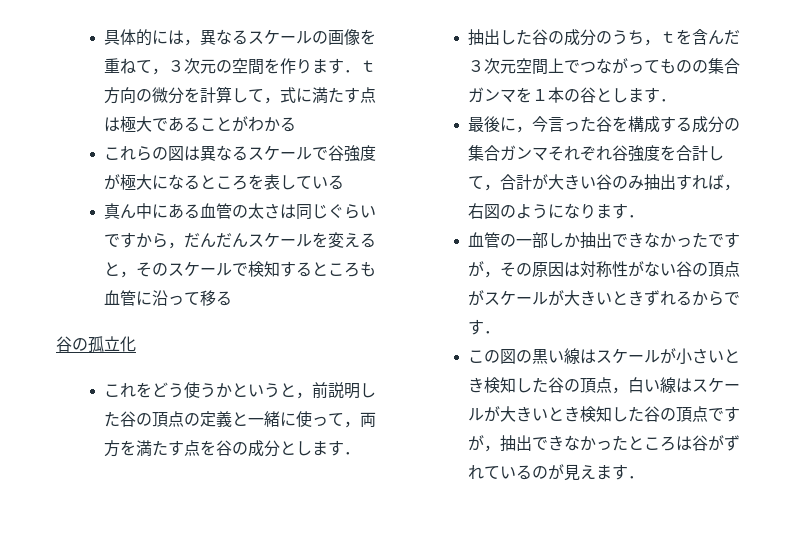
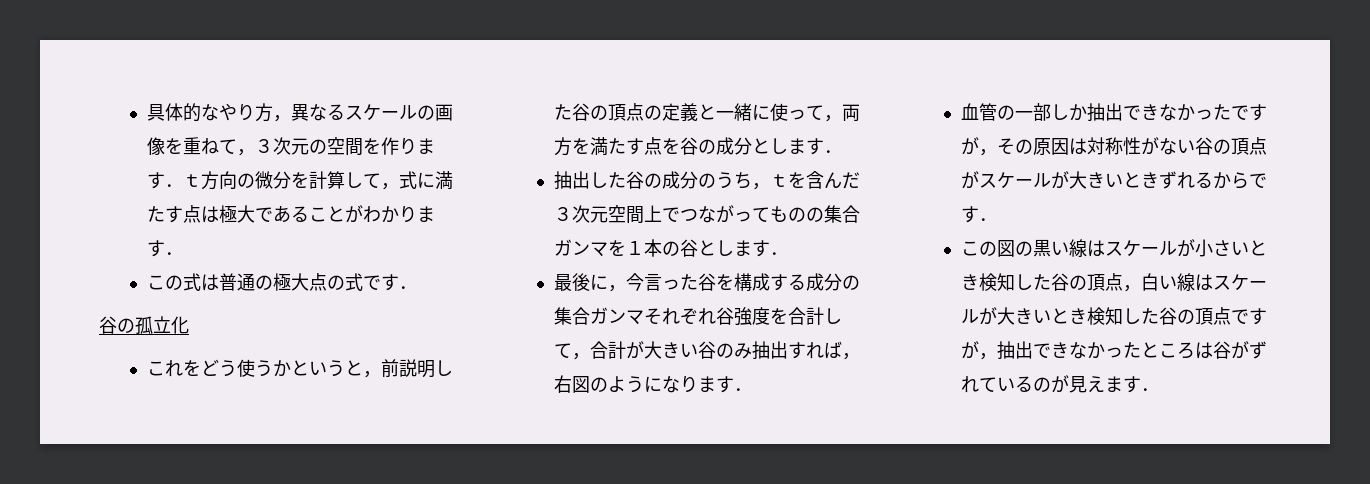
[152,30,185,45] には -> [200,103,273,122] なやり方
[280,117,297,132] [104,145,377,162] [104,174,345,190] [104,203,377,220] [104,232,377,249] [104,261,377,278] [104,290,233,306] る // これらの図は異なるスケールで谷強度が極大になるところを表している // 真ん中にある血管の太さは同じぐらいですから，だんだんスケールを変えると，そのスケールで検知するところも血管に沿って移る -> [398,206,435,223] [146,240,183,257] [146,273,417,291] ります． // この式は普通の極大点の式です．

